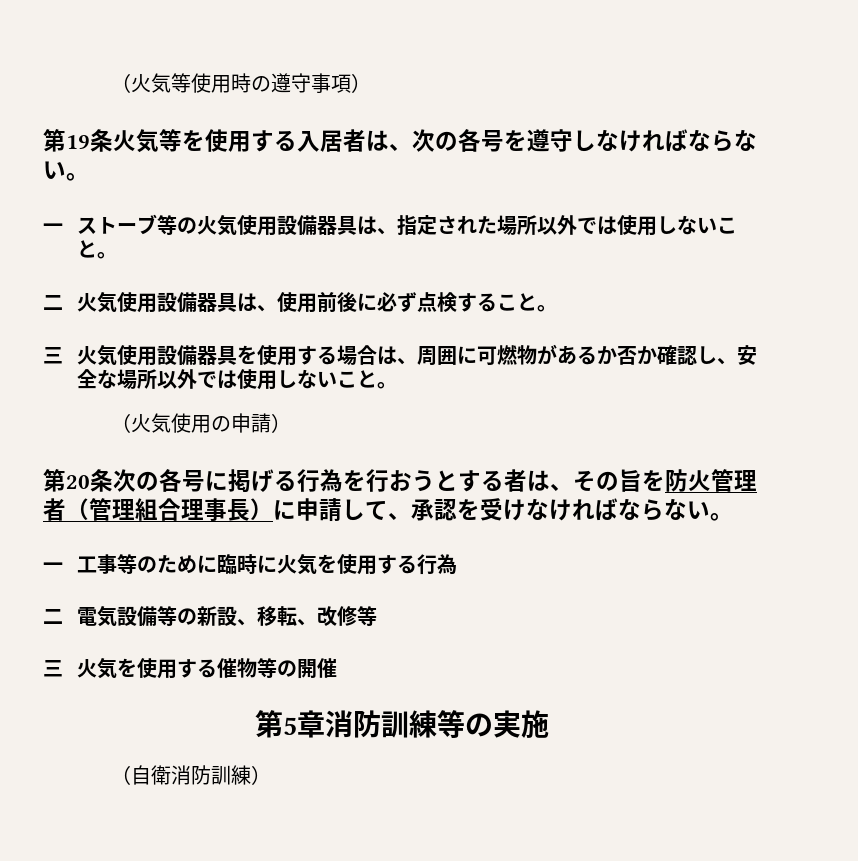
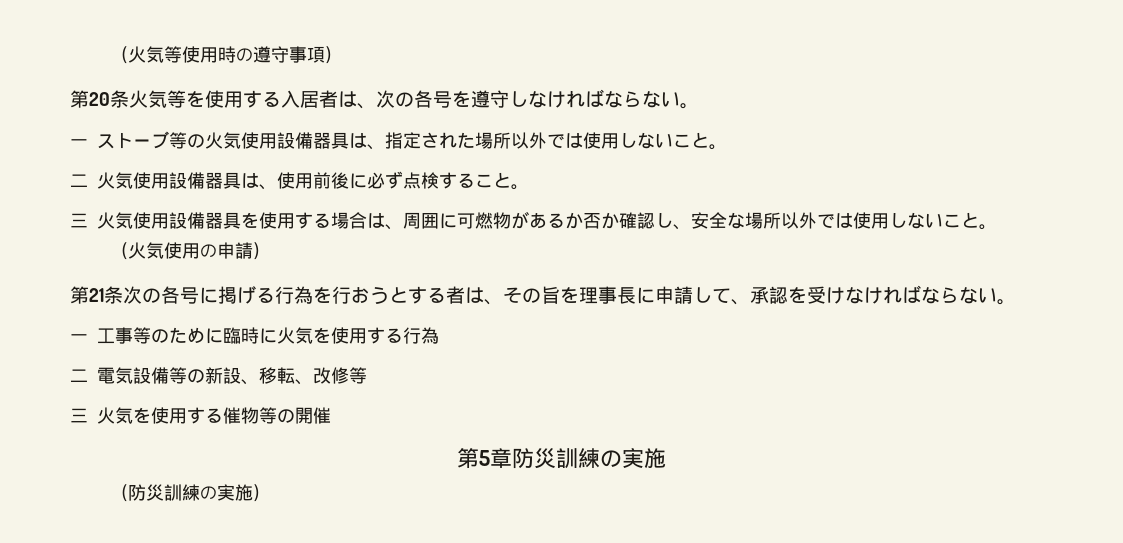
[66,135,90,149] 19 -> [89,92,110,106] 20
[66,475,90,489] 20 -> [89,288,104,302] 21
[665,469,757,492] [43,498,273,521] 防火管理者（管理組合理事長） -> [579,286,636,304] 理事長
[325,710,465,738] 消防訓練等 -> [512,448,600,469] 防災訓練
[130,765,251,785] 自衛消防訓練 -> [128,484,254,501] 防災訓練の実施

